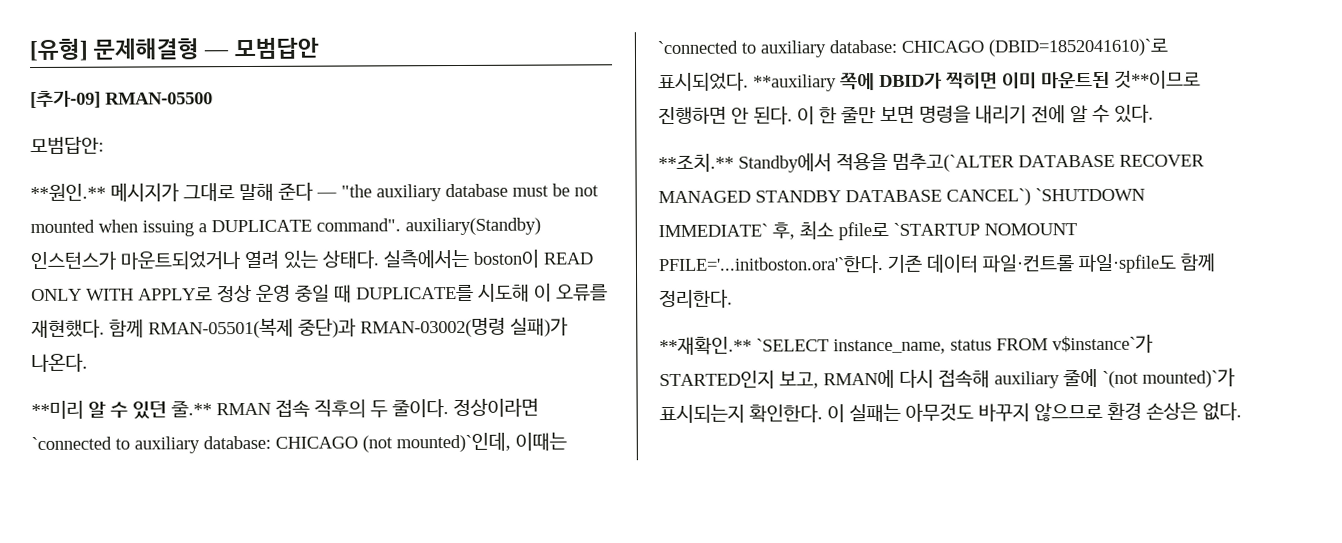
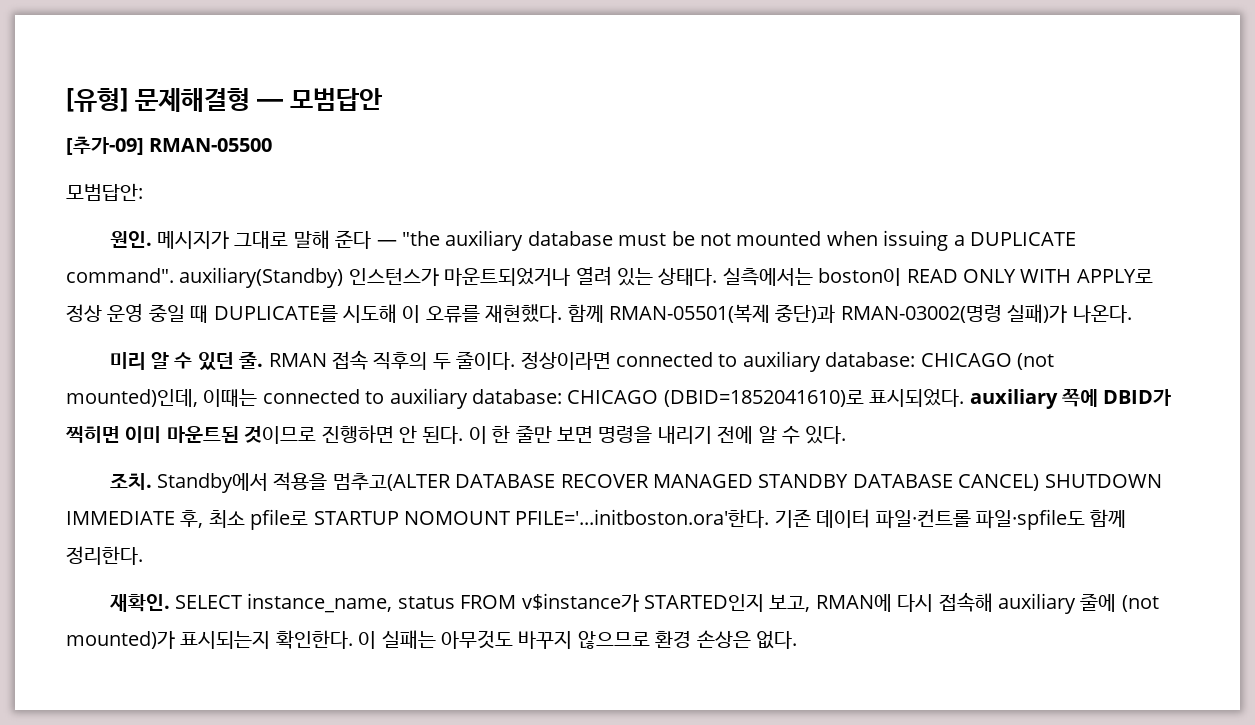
[30,183,106,202] **원인.** -> [109,231,152,248] 원인.
[31,400,84,420] **미리 -> [109,352,146,370] 미리
[171,400,212,418] 줄.** -> [239,351,264,369] 줄.
[31,436,112,451] `connected -> [616,352,714,367] connected
[396,432,567,453] [657,38,1168,58] [658,72,837,92] mounted)`인데, 이때는 `connected to auxiliary database: CHICAGO (DBID=1852041610)`로 표시되었다. **auxiliary -> [66,388,1058,409] mounted)인데, 이때는 connected to auxiliary database: CHICAGO (DBID=1852041610)로 표시되었다. auxiliary
[1114,70,1201,89] 것**이므로 -> [244,426,317,444] 것이므로
[658,153,734,173] **조치.** -> [109,473,152,490] 조치.
[892,152,1015,172] 멈추고(`ALTER -> [332,473,451,491] 멈추고(ALTER
[946,187,1145,206] [658,221,1077,241] [658,255,884,275] CANCEL`) `SHUTDOWN IMMEDIATE` 후, 최소 pfile로 `STARTUP NOMOUNT PFILE='...initboston.ora'`한다. -> [958,474,1162,491] [66,509,770,530] CANCEL) SHUTDOWN IMMEDIATE 후, 최소 pfile로 STARTUP NOMOUNT PFILE='...initboston.ora'한다.
[659,336,829,356] **재확인.** `SELECT -> [109,594,243,612] 재확인. SELECT
[1052,334,1153,354] v$instance`가 -> [521,593,639,612] v$instance가
[1102,368,1235,388] `(not mounted)`가 -> [1121,595,1159,612] [66,631,175,649] (not mounted)가

